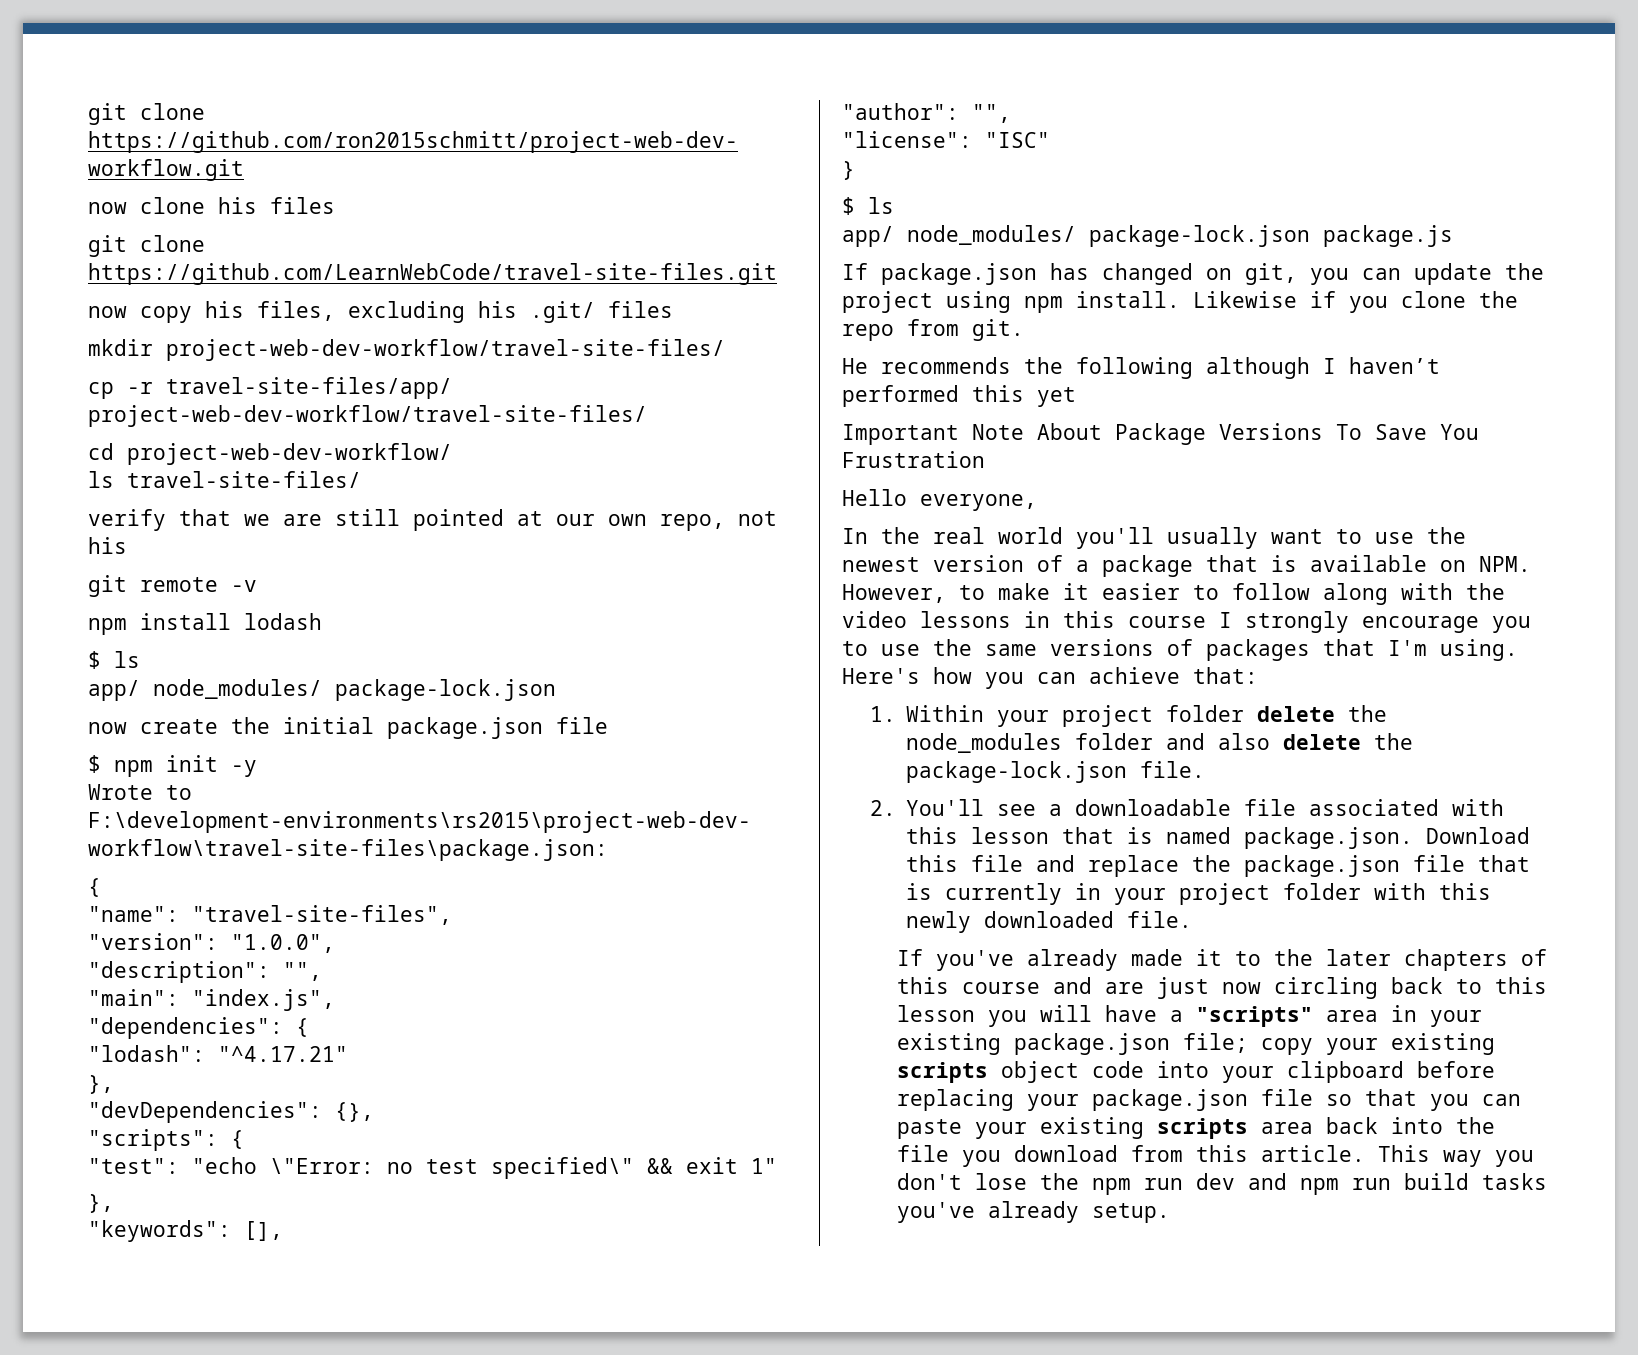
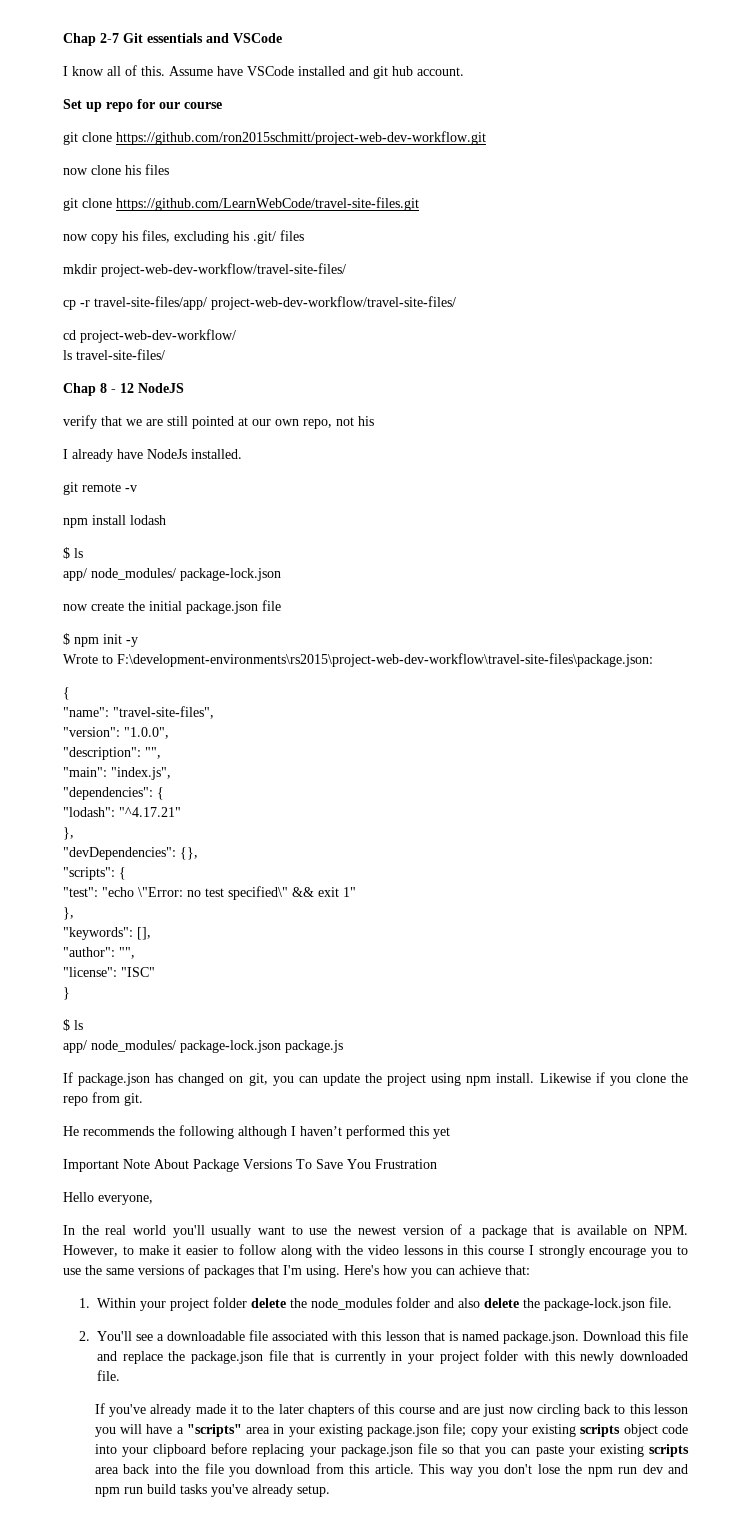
(88, 114) none -> [63,33,282,46] [63,65,464,79] [63,99,222,112] Chap 2-7 Git essentials and VSCode // I know all of this. Assume have VSCode installed and git hub account. // Set up repo for our course //
(361, 479) none -> [63,383,184,396] // Chap 8 - 12 NodeJS
(127, 545) none -> [63,449,242,462] // I already have NodeJs installed.

